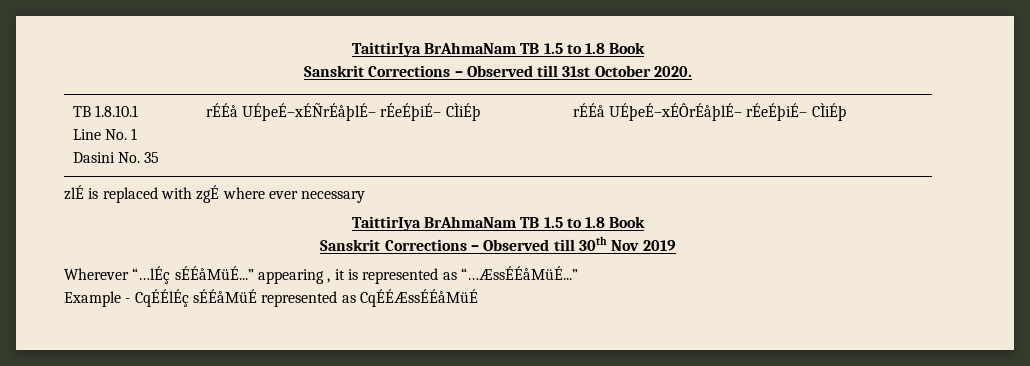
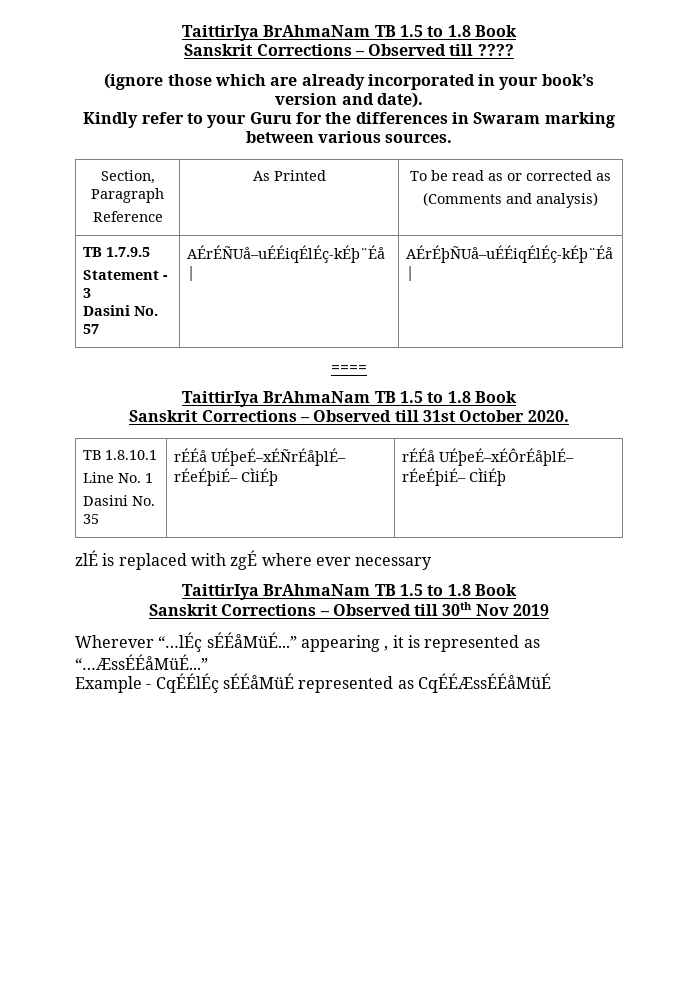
[351,42,646,57] TaittirIya BrAhmaNam TB 1.5 to 1.8 Book -> [182,25,517,41] [184,44,514,56] [104,73,594,90] [275,92,423,108] [83,112,615,128] [245,131,453,143] [100,170,155,184] [91,188,164,203] [92,211,163,222] [252,170,326,181] [410,170,611,181] [423,192,598,208] [83,247,151,257] [83,270,169,280] [83,288,92,298] [83,305,159,316] [83,324,100,334] [187,245,386,263] [187,266,196,281] [406,245,614,263] [406,266,415,281] [331,365,367,373] [182,391,517,407] TaittirIya BrAhmaNam TB 1.5 to 1.8 Book // Sanskrit Corrections – Observed till ???? // (ignore those which are already incorporated in your book’s version and date). // Kindly refer to your Guru for the differences in Swaram marking between various sources. // Section, Paragraph // Reference | As Printed | To be read as or corrected as // (Comments and analysis) // TB 1.7.9.5 // Statement - 3 // Dasini No. 57 | AÉrÉÑUå–uÉÉiqÉlÉç-kÉþ¨Éå | | AÉrÉþÑUå–uÉÉiqÉlÉç-kÉþ¨Éå | // ==== // TaittirIya BrAhmaNam TB 1.5 to 1.8 Book

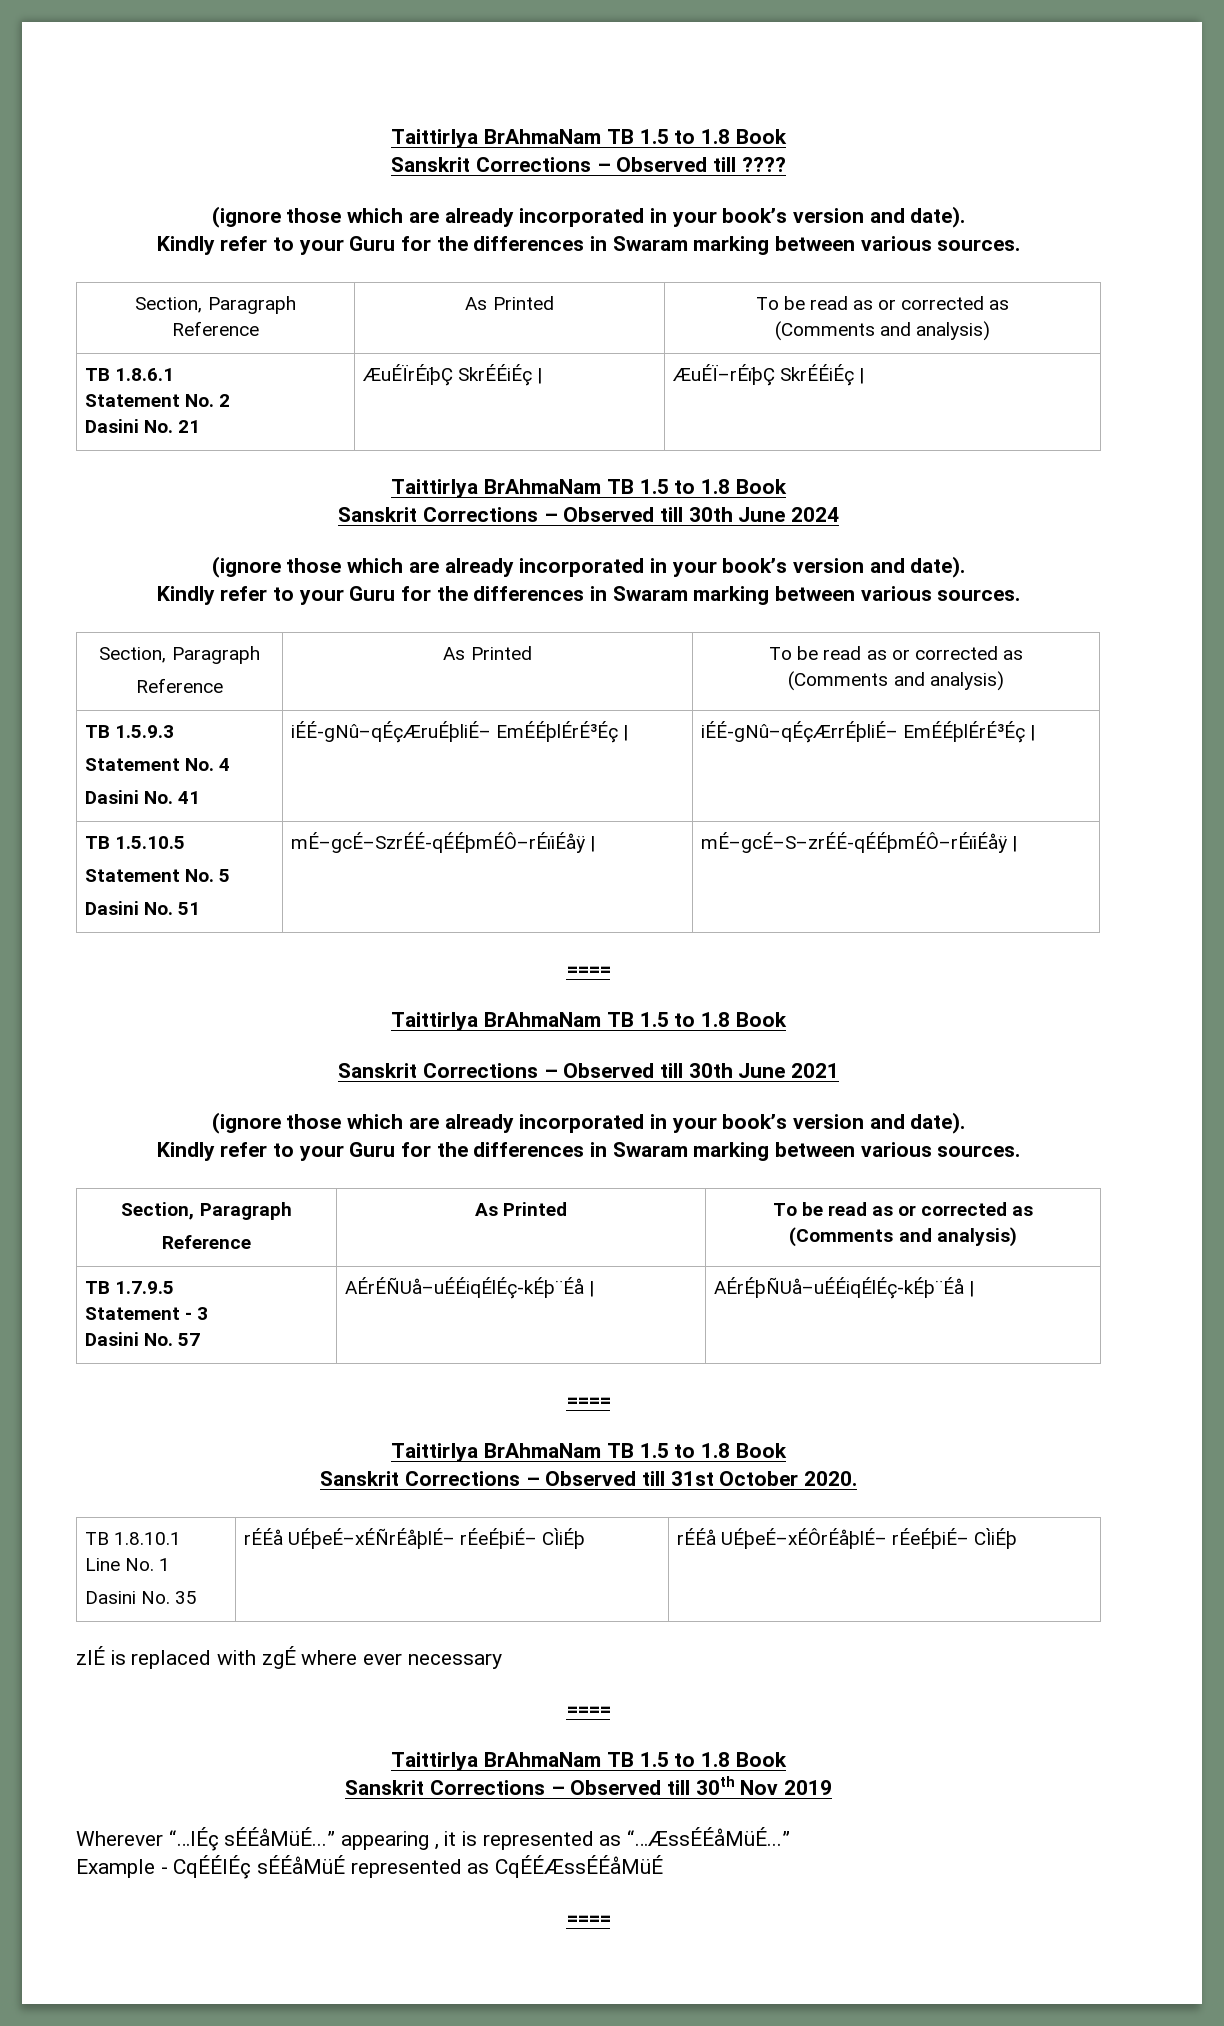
(598, 200) none -> [84,368,174,381] [84,394,231,407] [84,419,201,433] [361,364,543,386] [671,364,865,386] [391,479,787,498] [338,507,839,522] [211,556,966,578] [156,586,1021,605] [99,646,260,664] [136,678,223,693] [443,646,532,660] [769,646,1023,660] [788,671,1004,691] [84,725,174,738] [84,758,231,771] [84,790,201,804] [290,721,629,743] [700,721,1036,743] [84,836,185,849] [84,869,231,882] [84,901,201,915] [290,832,595,853] [700,832,1017,853] [566,966,611,976] [391,1012,787,1031] [338,1063,839,1078] [211,1112,966,1134] [156,1142,1021,1161] [121,1202,292,1220] [162,1235,251,1249] [474,1202,568,1216] [772,1202,1034,1216] [789,1227,1017,1247] // TB 1.8.6.1 // Statement No. 2 // Dasini No. 21 | ÆuÉÏrÉïþÇ SkrÉÉiÉç | | ÆuÉÏ–rÉïþÇ SkrÉÉiÉç | // TaittirIya BrAhmaNam TB 1.5 to 1.8 Book // Sanskrit Corrections – Observed till 30th June 2024 // (ignore those which are already incorporated in your book’s version and date). // Kindly refer to your Guru for the differences in Swaram marking between various sources. // Section, Paragraph // Reference | As Printed | To be read as or corrected as // (Comments and analysis) // TB 1.5.9.3 // Statement No. 4 // Dasini No. 41 | iÉÉ-gNû–qÉçÆruÉþliÉ– EmÉÉþlÉrÉ³Éç | | iÉÉ-gNû–qÉçÆrrÉþliÉ– EmÉÉþlÉrÉ³Éç | // TB 1.5.10.5 // Statement No. 5 // Dasini No. 51 | mÉ–gcÉ–SzrÉÉ-qÉÉþmÉÔ–rÉïiÉåÿ | | mÉ–gcÉ–S–zrÉÉ-qÉÉþmÉÔ–rÉïiÉåÿ | // ==== // TaittirIya BrAhmaNam TB 1.5 to 1.8 Book // Sanskrit Corrections – Observed till 30th June 2021 // (ignore those which are already incorporated in your book’s version and date). // Kindly refer to your Guru for the differences in Swaram marking between various sources. // Section, Paragraph // Reference | As Printed | To be read as or corrected as // (Comments and analysis)
(433, 563) none -> [566,1706,611,1716] // ====
(551, 683) none -> [566,1915,611,1925] // ====

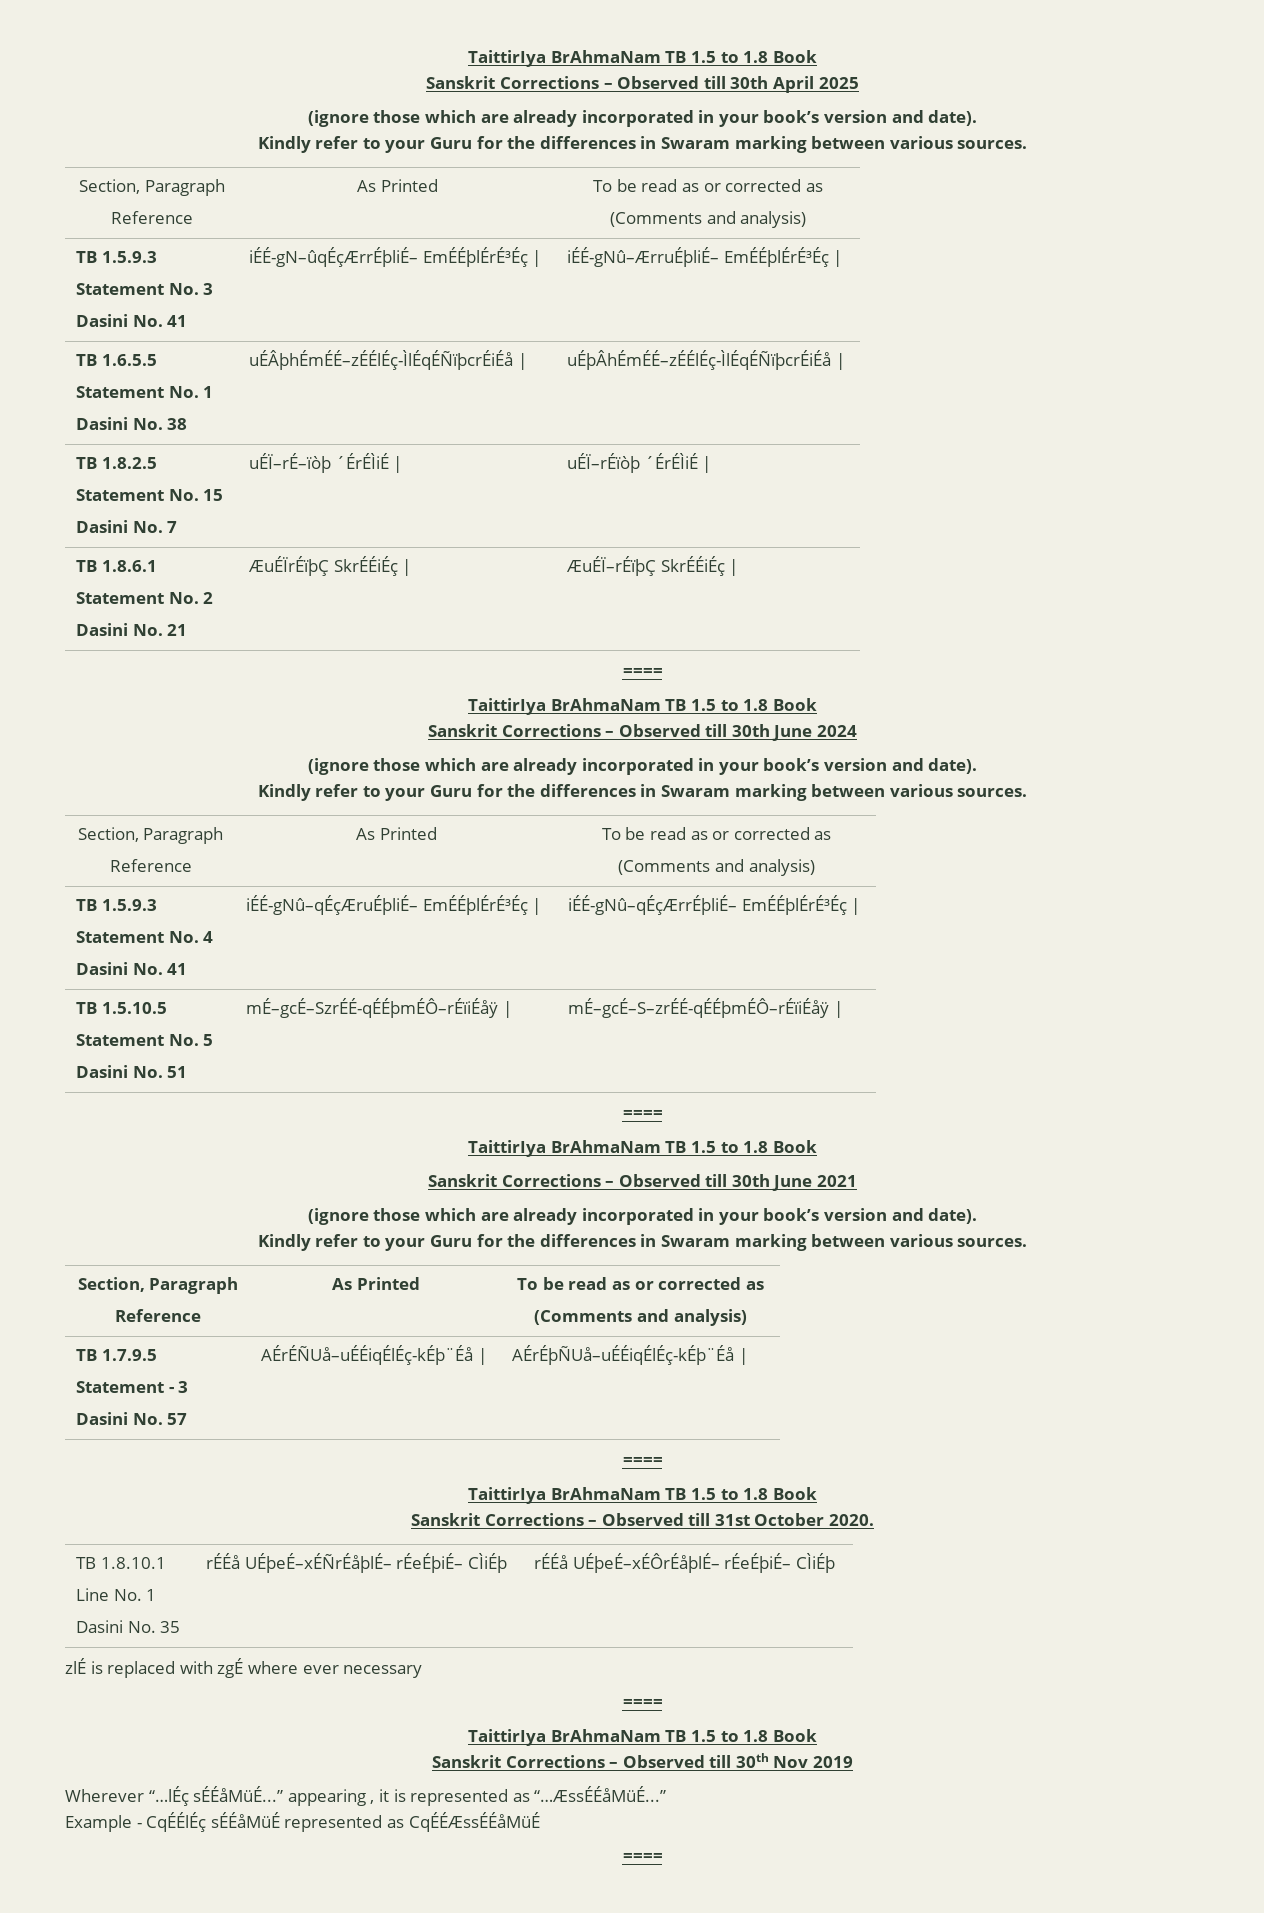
[741,157,786,172] ???? -> [730,76,859,93] 30th April 2025
(991, 331) none -> [76,251,157,263] [76,283,214,295] [76,314,188,327] [249,247,542,267] [567,247,843,267] [76,354,157,366] [76,386,214,398] [76,417,188,430] [249,350,527,370] [567,350,845,370] [76,457,157,469] [76,489,224,501] [76,520,178,533] [249,453,403,473] [567,453,712,473] // TB 1.5.9.3 // Statement No. 3 // Dasini No. 41 | iÉÉ-gN–ûqÉçÆrrÉþliÉ– EmÉÉþlÉrÉ³Éç | | iÉÉ-gNû–ÆrruÉþliÉ– EmÉÉþlÉrÉ³Éç | // TB 1.6.5.5 // Statement No. 1 // Dasini No. 38 | uÉÂþhÉmÉÉ–zÉÉlÉç-ÌlÉqÉÑïþcrÉiÉå | | uÉþÂhÉmÉÉ–zÉÉlÉç-ÌlÉqÉÑïþcrÉiÉå | // TB 1.8.2.5 // Statement No. 15 // Dasini No. 7 | uÉÏ–rÉ–ïòþ ´ÉrÉÌiÉ | | uÉÏ–rÉïòþ ´ÉrÉÌiÉ |
(865, 376) none -> [622,668,663,677] // ====

